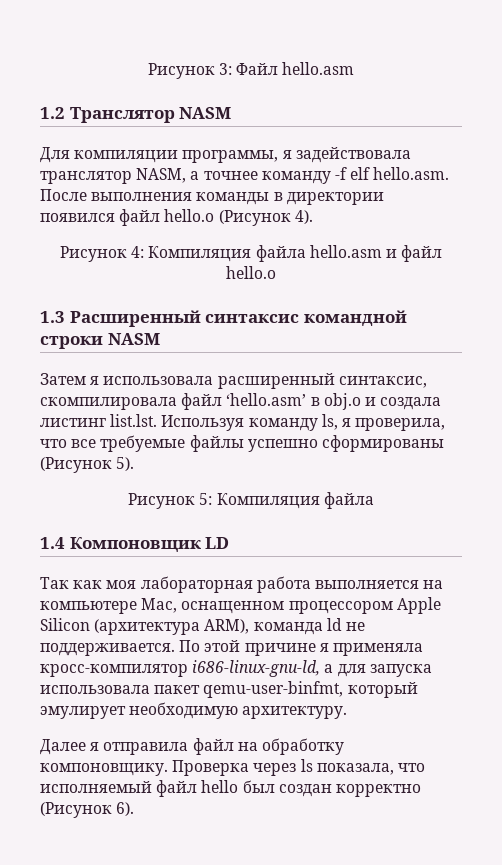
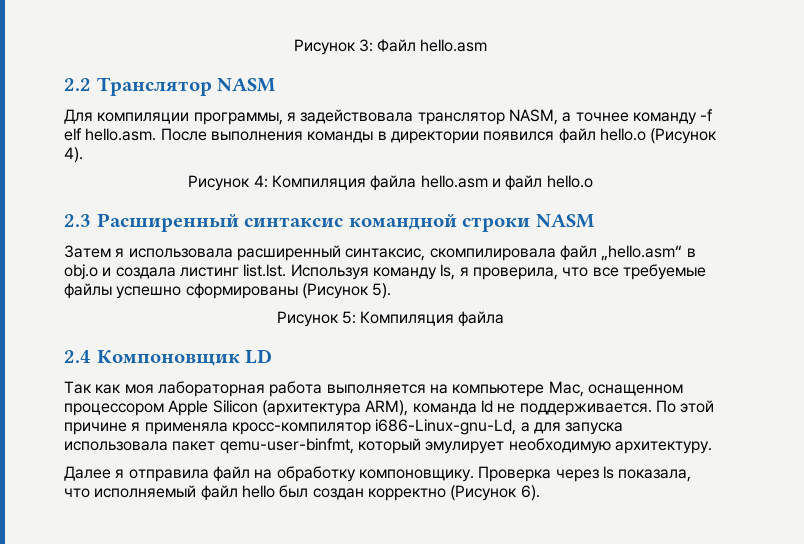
[40,107,65,119] 1.2 -> [64,78,91,91] 2.2
[40,311,65,323] 1.3 -> [64,214,91,227] 2.3
[226,393,307,406] ‘hello.asm’ -> [601,245,683,261] „hello.asm“
[40,537,65,549] 1.4 -> [64,350,91,363] 2.4
[192,660,321,677] i686-linux-gnu-ld, -> [375,419,517,435] i686-Linux-gnu-Ld,

